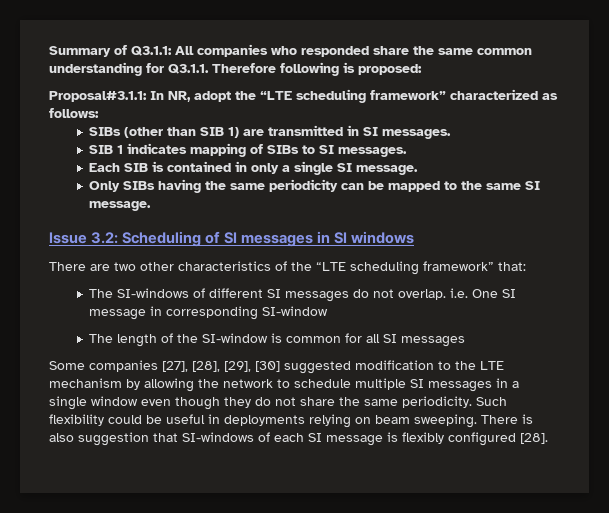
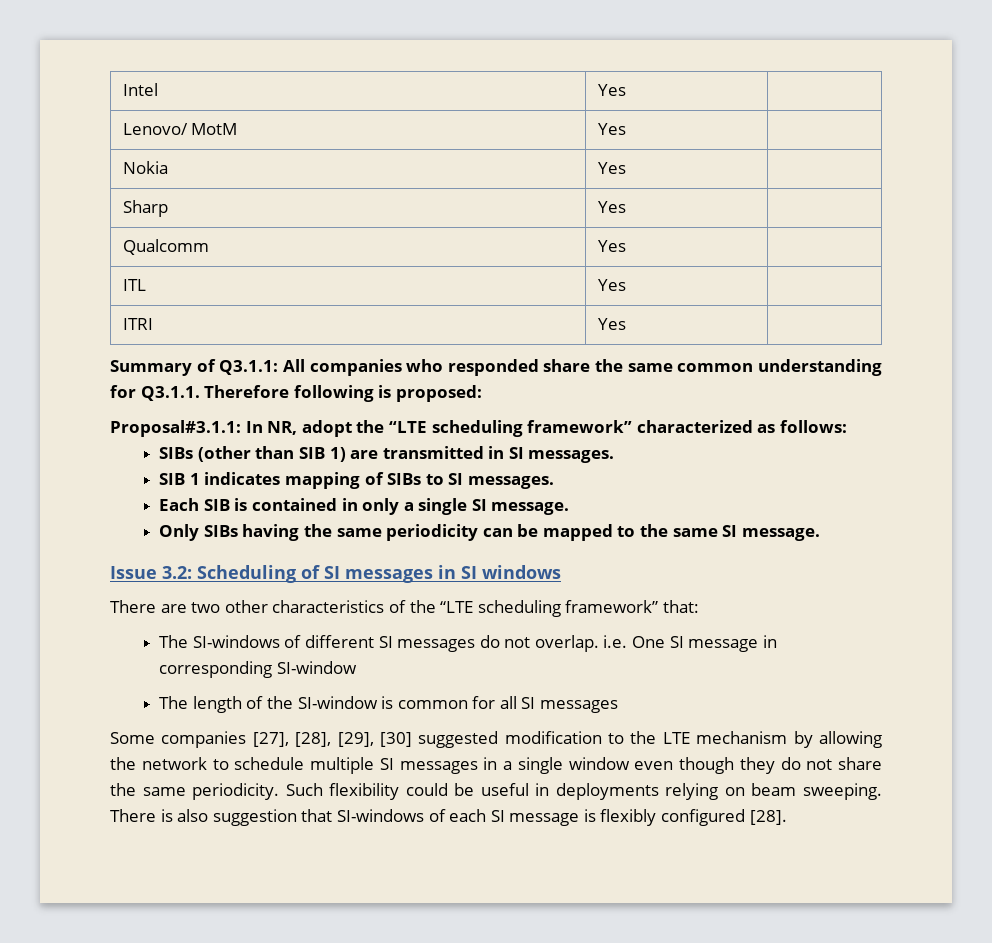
(49, 51) none -> [122,83,158,96] [597,84,626,96] [122,123,238,135] [597,123,626,135] [122,161,168,174] [597,162,626,174] [122,200,168,217] [597,201,626,213] [122,239,209,255] [597,240,626,252] [122,279,146,291] [597,279,626,291] [122,318,153,330] [597,318,626,330] Intel | Yes | // Lenovo/ MotM | Yes | // Nokia | Yes | // Sharp | Yes | // Qualcomm | Yes | // ITL | Yes | // ITRI | Yes | //

